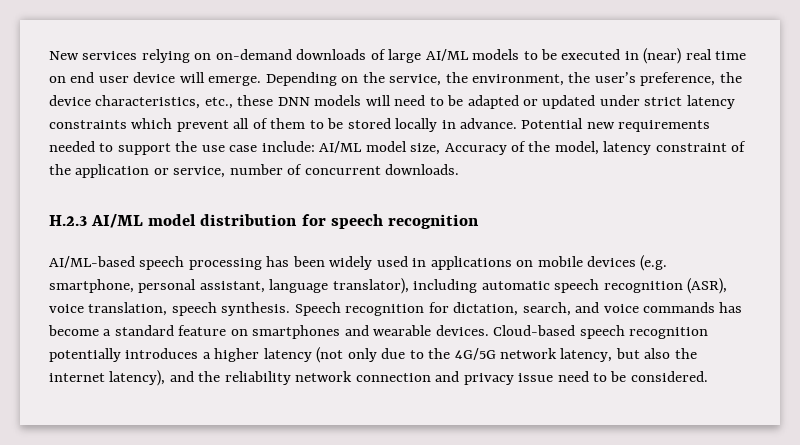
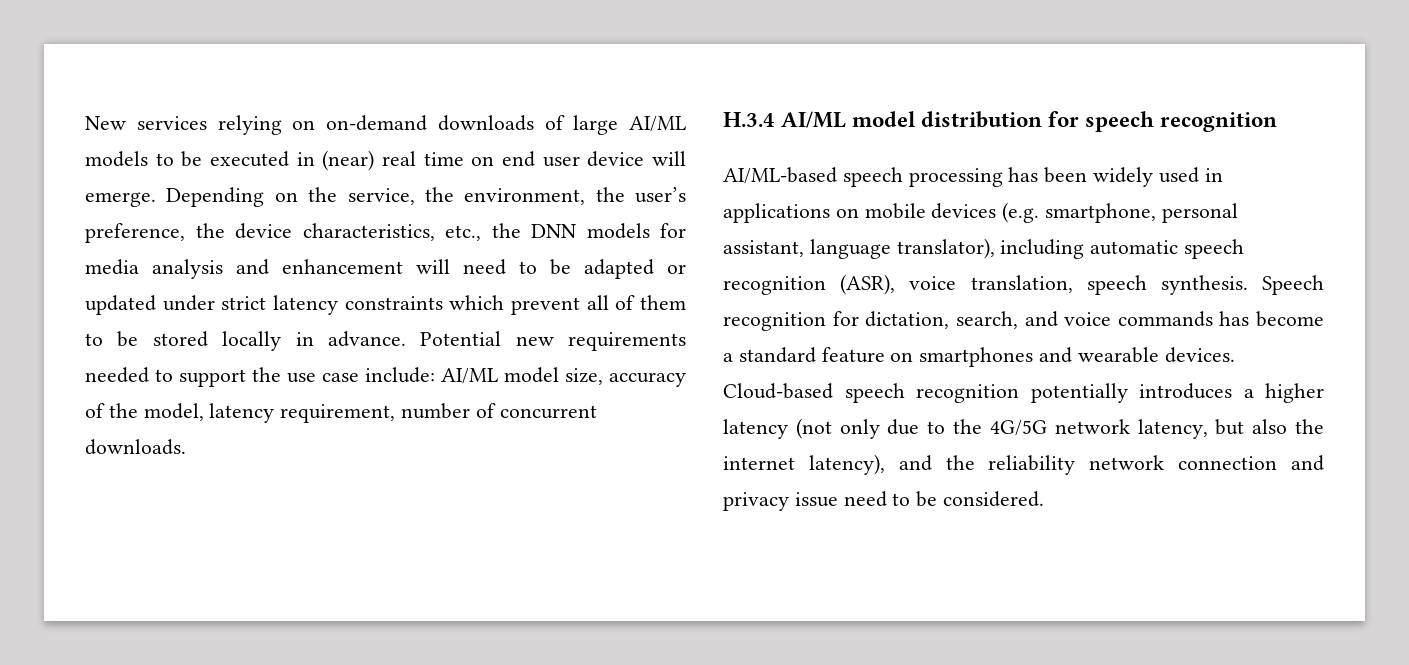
[237,95,274,106] these -> [491,223,521,238] the
(362, 100) none -> [660,223,686,238] [85,259,403,279] for media analysis and enhancement
[444,143,507,155] Accuracy -> [609,372,686,387] accuracy
[655,141,747,152] [49,164,226,178] constraint of the application or service, -> [280,404,396,423] requirement,
[49,215,87,226] H.2.3 -> [723,112,775,127] H.3.4

